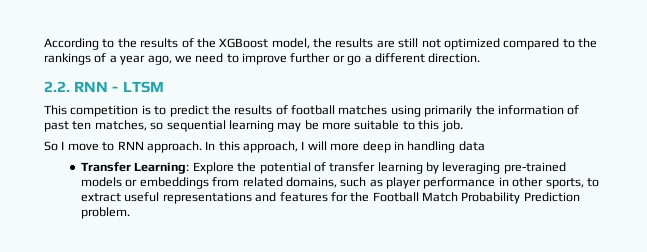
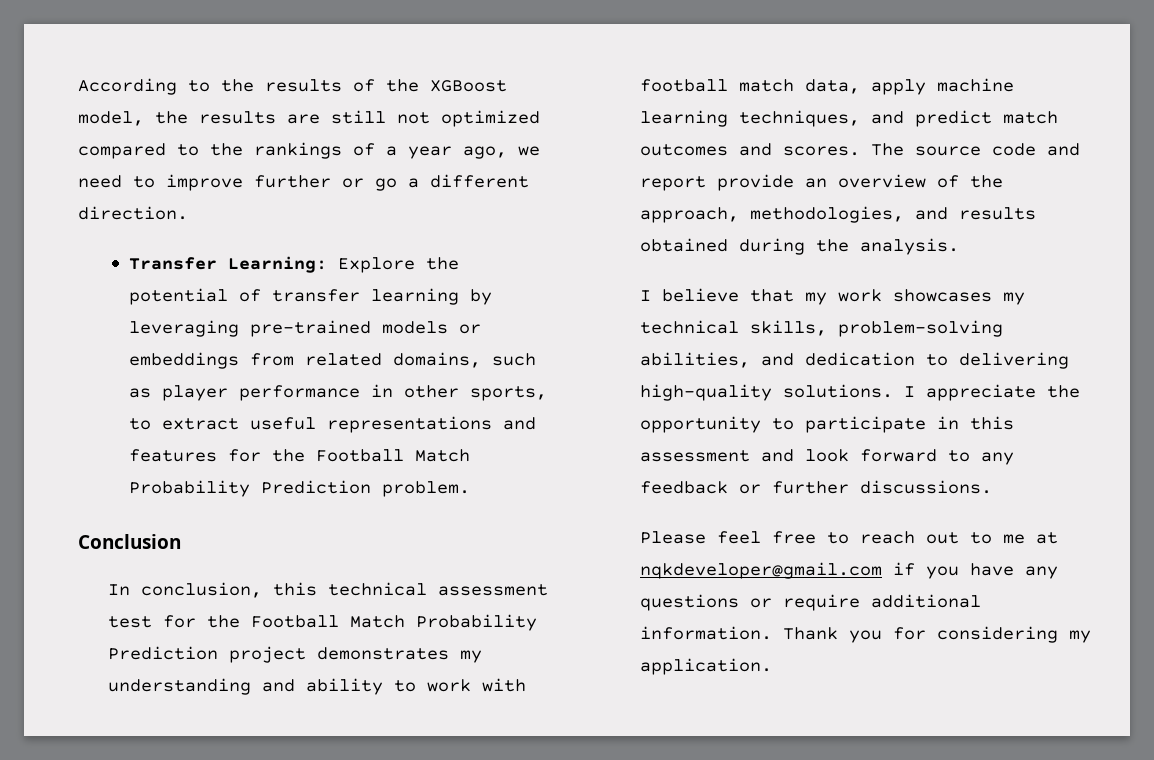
[44,81,164,93] [44,105,580,117] [44,120,463,132] [44,141,485,153] // 2.2. RNN - LTSM // This competition is to predict the results of football matches using primarily the information of past ten matches, so sequential learning may be more suitable to this job. // So I move to RNN approach. In this approach, I will more deep in handling data -> (188, 213) none
(131, 213) none -> [78,534,181,549] [108,582,549,598] [108,614,538,631] [108,646,483,663] [108,678,527,695] [640,78,1015,95] [640,110,1059,127] [640,143,1081,156] [640,174,1004,191] [640,206,1037,223] [640,238,960,255] [640,288,1026,305] [640,320,1004,337] [640,352,1070,369] [640,384,1081,401] [640,416,1015,433] [640,449,1015,465] [640,480,993,494] [640,531,1059,544] [640,562,1059,579] [640,594,982,611] [640,626,1092,643] [640,658,773,675] // Conclusion // In conclusion, this technical assessment test for the Football Match Probability Prediction project demonstrates my understanding and ability to work with football match data, apply machine learning techniques, and predict match outcomes and scores. The source code and report provide an overview of the approach, methodologies, and results obtained during the analysis. // I believe that my work showcases my technical skills, problem-solving abilities, and dedication to delivering high-quality solutions. I appreciate the opportunity to participate in this assessment and look forward to any feedback or further discussions. // Please feel free to reach out to me at nqkdeveloper@gmail.com if you have any questions or require additional information. Thank you for considering my application.

